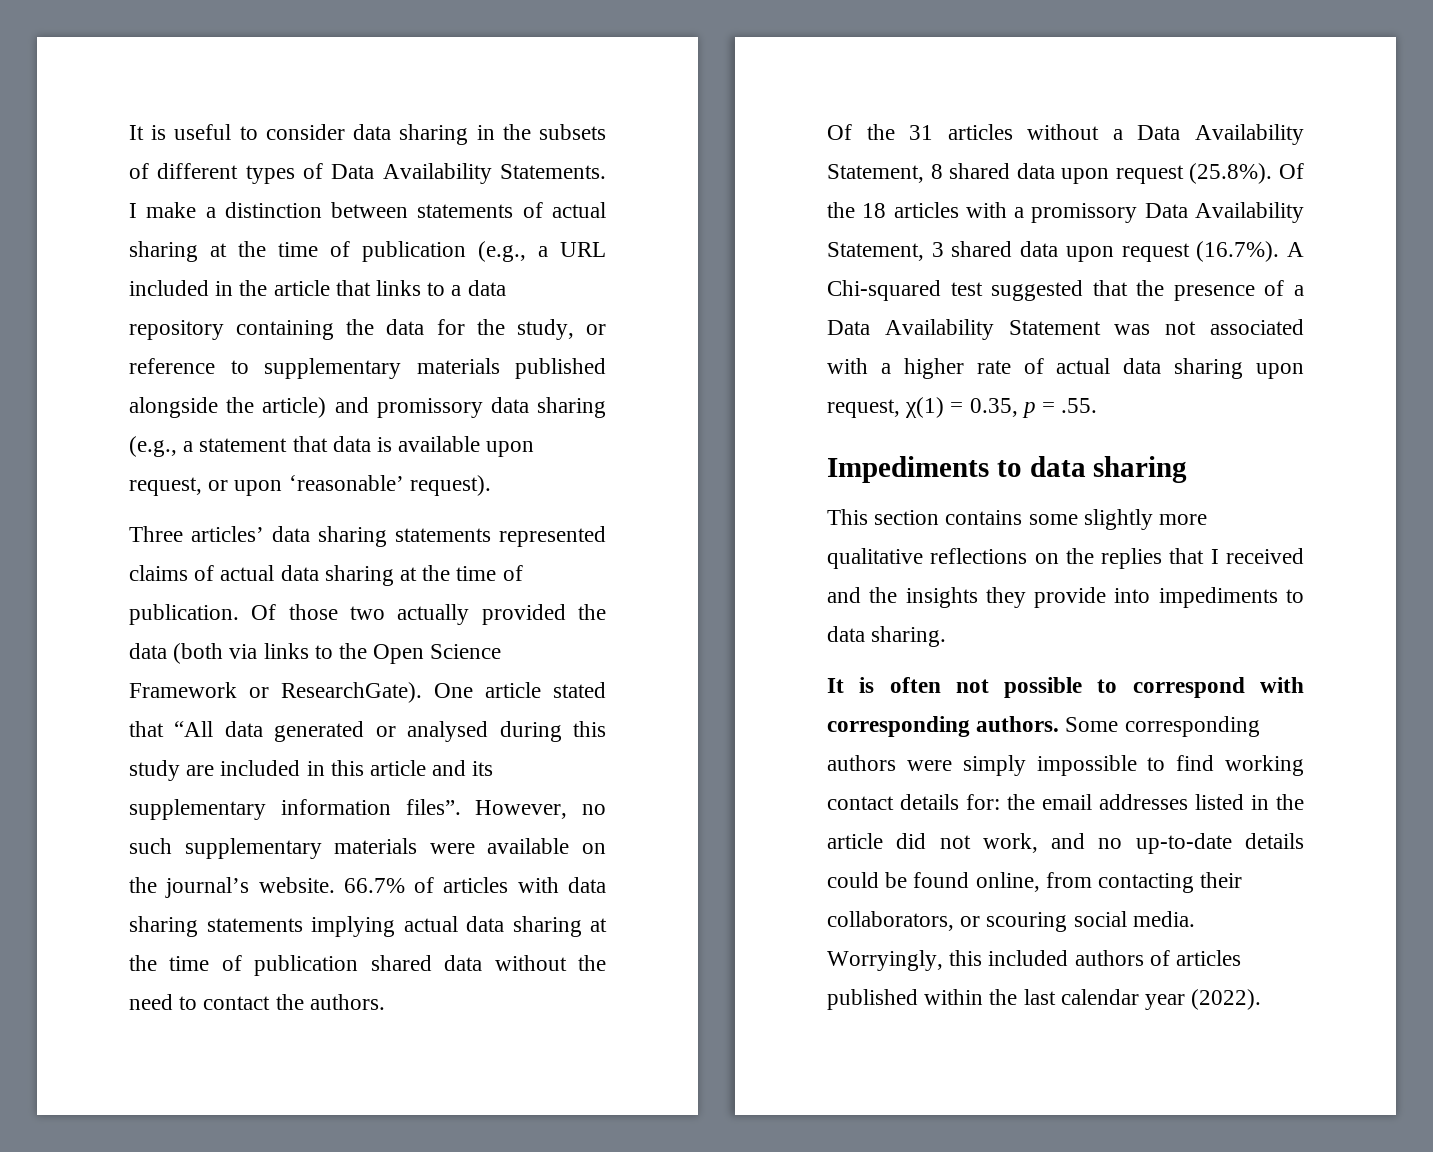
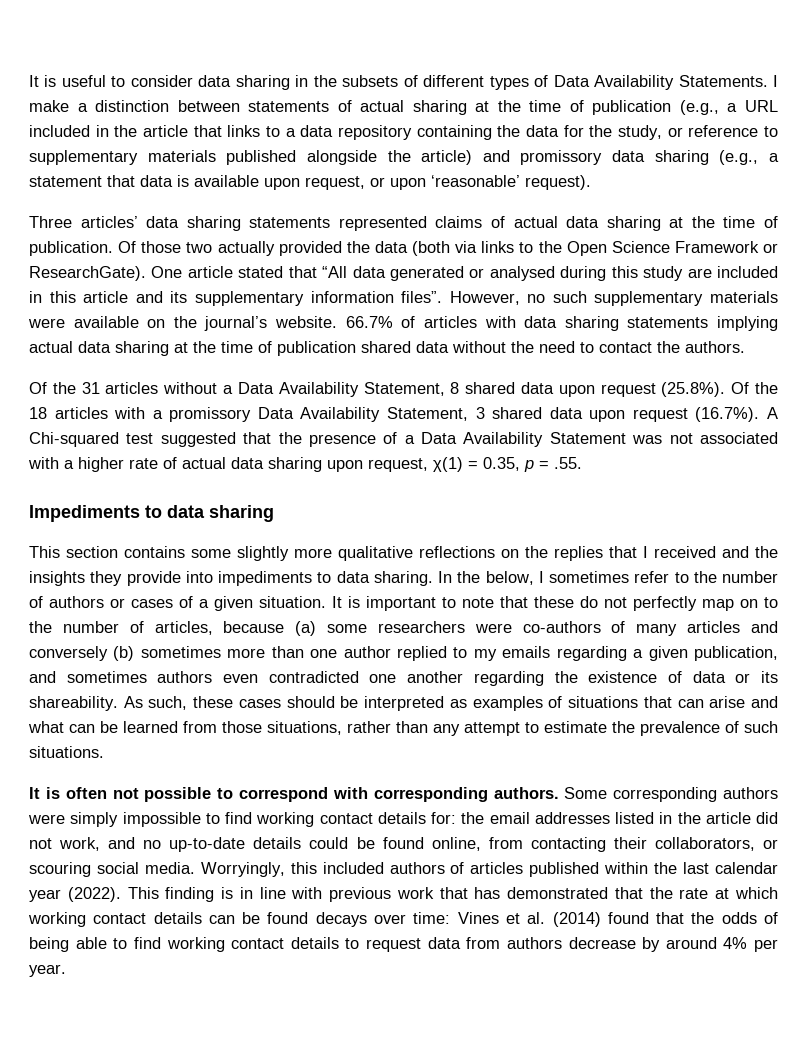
(947, 636) none -> [438,571,778,585] [29,596,778,611] [29,621,778,636] [29,646,779,661] [29,671,779,686] [29,696,779,711] [28,721,778,736] [29,746,104,758] In the below, I sometimes refer to the number of authors or cases of a given situation. It is important to note that these do not perfectly map on to the number of articles, because (a) some researchers were co-authors of many articles and conversely (b) sometimes more than one author replied to my emails regarding a given publication, and sometimes authors even contradicted one another regarding the existence of data or its shareability. As such, these cases should be interpreted as examples of situations that can arise and what can be learned from those situations, rather than any attempt to estimate the prevalence of such situations.
(1262, 999) none -> [127,887,778,902] [28,912,778,927] [29,937,778,952] [29,964,66,977] This finding is in line with previous work that has demonstrated that the rate at which working contact details can be found decays over time: Vines et al. (2014) found that the odds of being able to find working contact details to request data from authors decrease by around 4% per year.

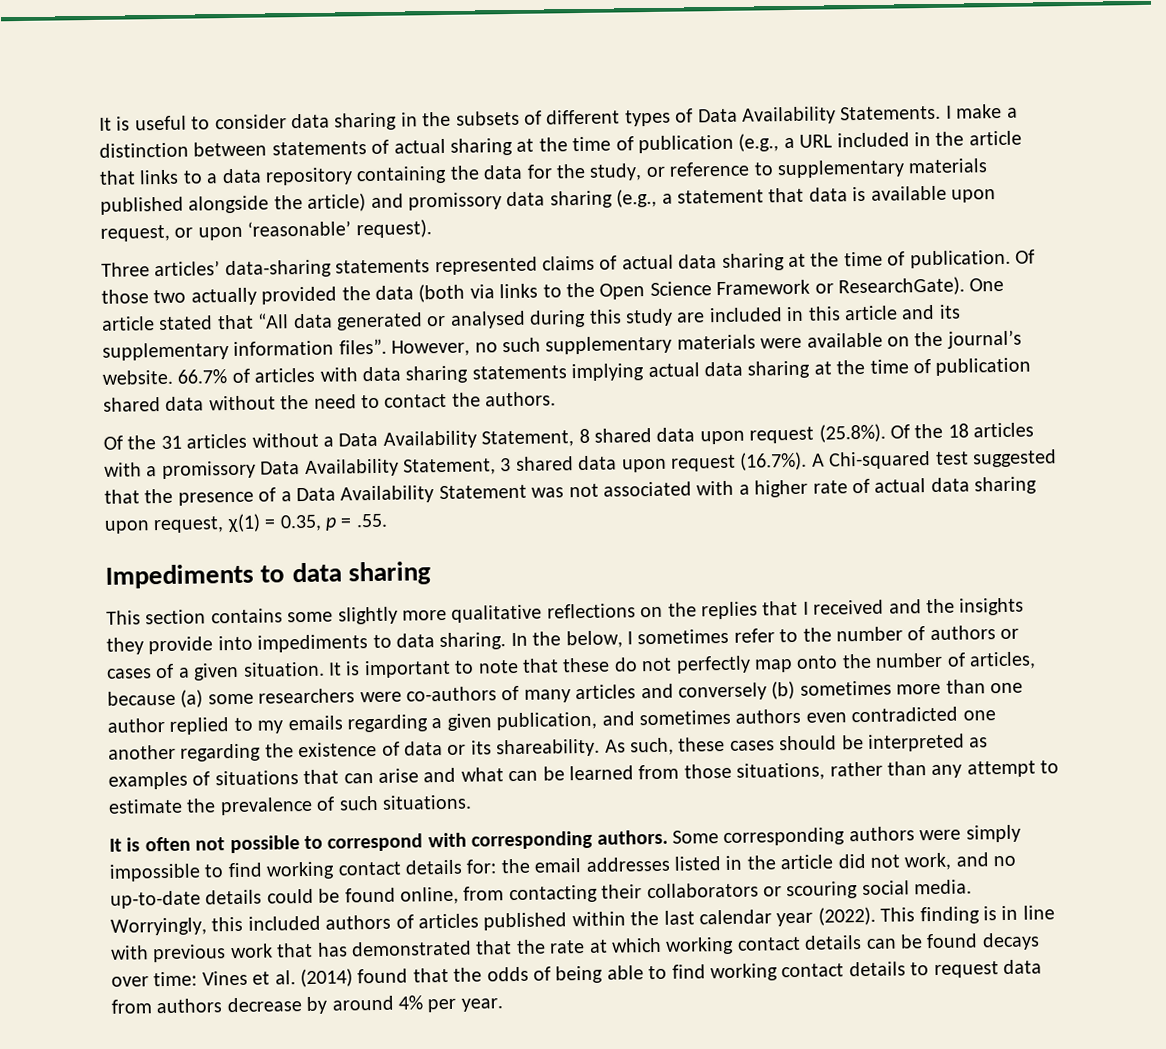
[146,216,241,231] data sharing -> [224,259,332,279] data-sharing
[740,597,778,608] on to -> [796,655,839,669] onto
[654,837,755,851] collaborators, -> [646,882,759,899] collaborators

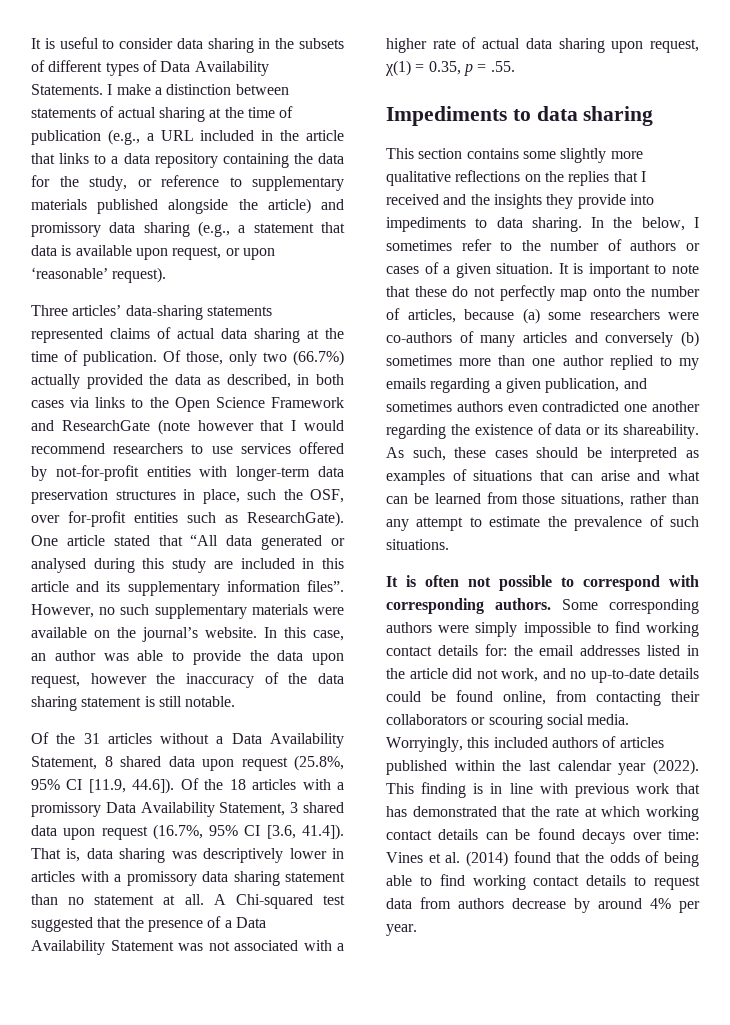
[101,283,466,306] those two actually provided the data (both -> [186,350,344,366] [31,374,344,389] [31,400,64,408] those, only two (66.7%) actually provided the data as described, in both cases
[814,283,834,294] or -> [31,419,344,435] [31,442,344,454] [31,465,345,481] [31,489,344,504] [31,511,238,527] and ResearchGate (note however that I would recommend researchers to use services offered by not-for-profit entities with longer-term data preservation structures in place, such the OSF, over for-profit entities such as
[177,357,1032,384] [103,391,557,412] 66.7% of articles with data sharing statements implying actual data sharing at the time of publication shared data without the need to contact the authors. -> [264,627,344,641] [31,650,344,665] [31,672,344,688] [31,696,236,711] In this case, an author was able to provide the data upon request, however the inaccuracy of the data sharing statement is still notable.
[818,423,886,443] (25.8%). -> [294,755,344,771] [31,778,175,794] (25.8%, 95% CI [11.9, 44.6]).
[739,451,808,471] (16.7%). -> [152,824,344,840] [31,848,344,863] [31,871,345,886] [31,894,204,905] (16.7%, 95% CI [3.6, 41.4]). That is, data sharing was descriptively lower in articles with a promissory data sharing statement than no statement at all.

